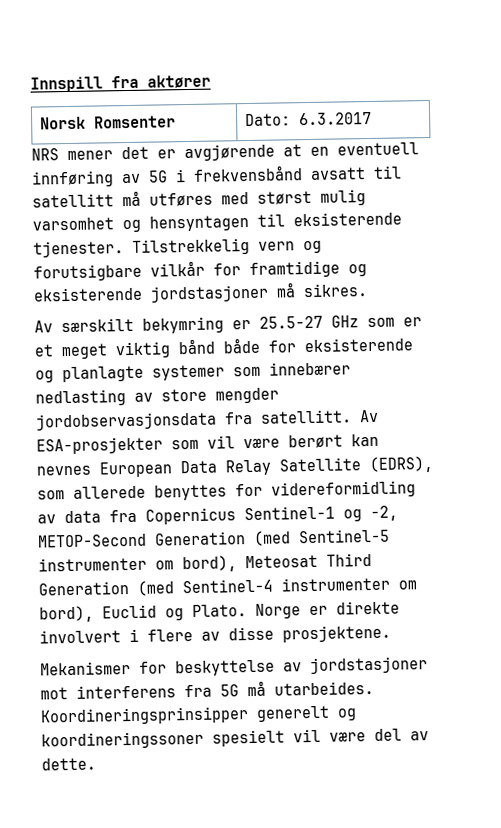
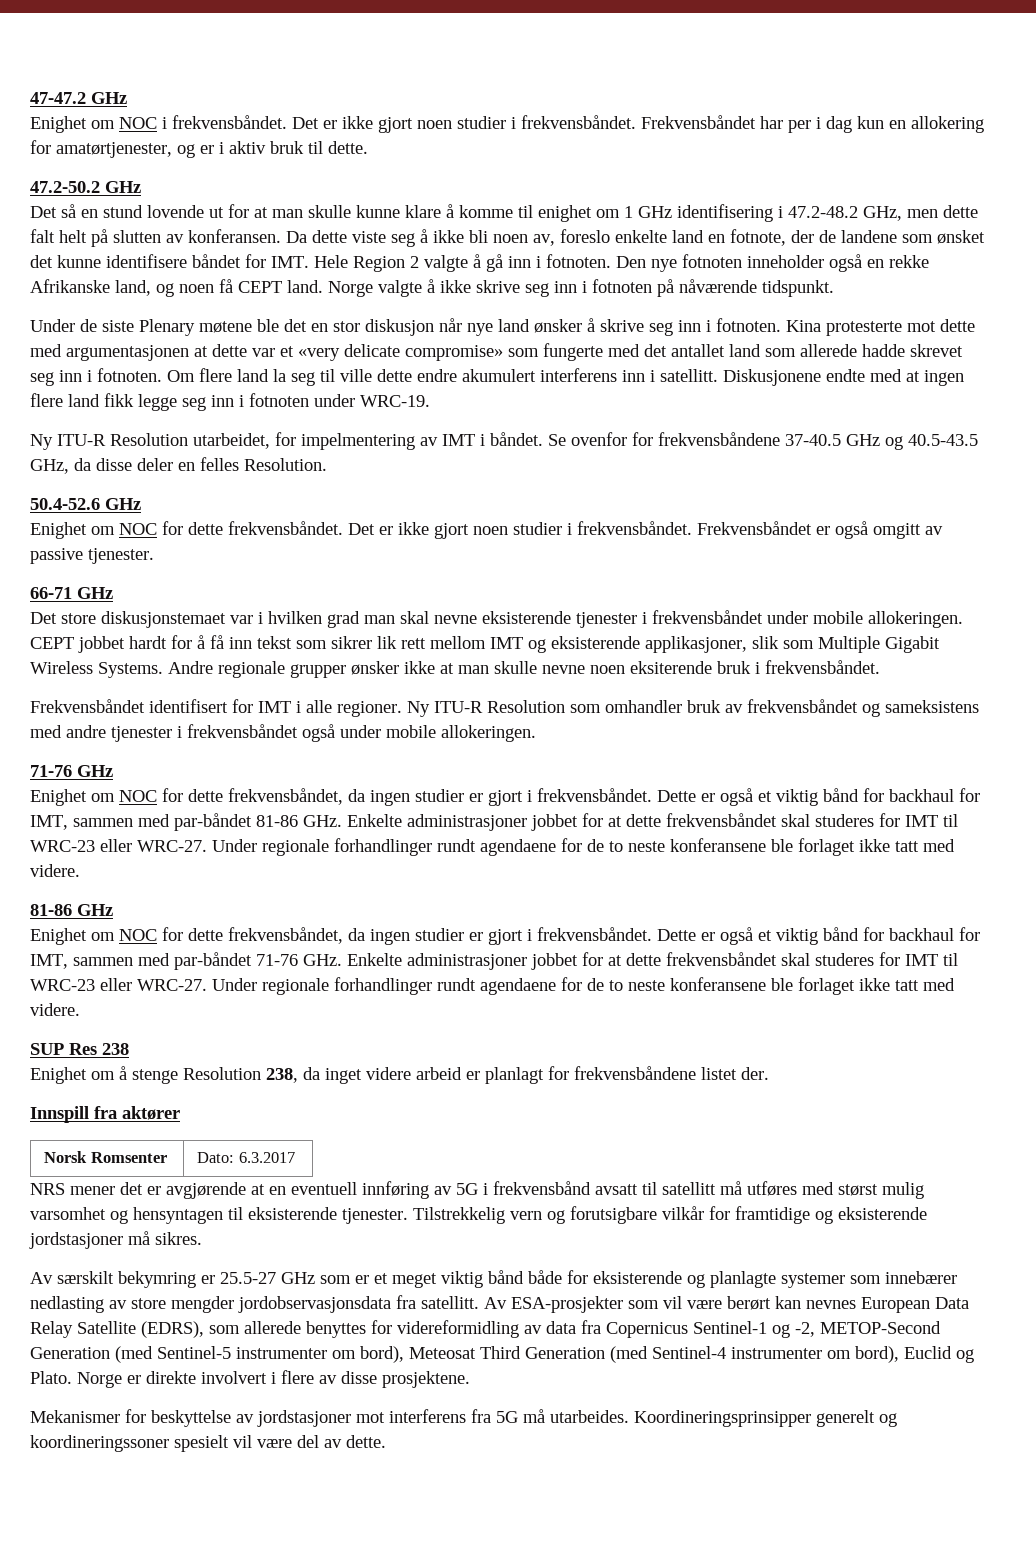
(30, 84) none -> [30,92,127,104] [30,115,984,133] [30,140,368,158] [30,181,141,193] [30,204,978,222] [30,229,985,247] [30,254,929,272] [30,279,834,297] [30,318,975,336] [30,343,963,361] [30,368,964,386] [30,393,430,411] [30,432,978,450] [30,457,327,474] [30,498,141,510] [30,521,943,539] [30,548,154,564] [30,587,113,599] [30,610,963,628] [30,635,940,653] [30,660,880,678] [30,699,979,717] [30,724,536,742] [30,765,113,777] [30,788,980,806] [30,813,958,831] [30,838,955,856] [30,864,80,877] [30,904,113,916] [30,927,980,945] [30,952,958,970] [30,977,955,995] [30,1003,80,1016] [30,1043,129,1055] [30,1066,769,1084] 47-47.2 GHz // Enighet om NOC i frekvensbåndet. Det er ikke gjort noen studier i frekvensbåndet. Frekvensbåndet har per i dag kun en allokering for amatørtjenester, og er i aktiv bruk til dette. // 47.2-50.2 GHz // Det så en stund lovende ut for at man skulle kunne klare å komme til enighet om 1 GHz identifisering i 47.2-48.2 GHz, men dette falt helt på slutten av konferansen. Da dette viste seg å ikke bli noen av, foreslo enkelte land en fotnote, der de landene som ønsket det kunne identifisere båndet for IMT. Hele Region 2 valgte å gå inn i fotnoten. Den nye fotnoten inneholder også en rekke Afrikanske land, og noen få CEPT land. Norge valgte å ikke skrive seg inn i fotnoten på nåværende tidspunkt. // Under de siste Plenary møtene ble det en stor diskusjon når nye land ønsker å skrive seg inn i fotnoten. Kina protesterte mot dette med argumentasjonen at dette var et «very delicate compromise» som fungerte med det antallet land som allerede hadde skrevet seg inn i fotnoten. Om flere land la seg til ville dette endre akumulert interferens inn i satellitt. Diskusjonene endte med at ingen flere land fikk legge seg inn i fotnoten under WRC-19. // Ny ITU-R Resolution utarbeidet, for impelmentering av IMT i båndet. Se ovenfor for frekvensbåndene 37-40.5 GHz og 40.5-43.5 GHz, da disse deler en felles Resolution. // 50.4-52.6 GHz // Enighet om NOC for dette frekvensbåndet. Det er ikke gjort noen studier i frekvensbåndet. Frekvensbåndet er også omgitt av passive tjenester. // 66-71 GHz // Det store diskusjonstemaet var i hvilken grad man skal nevne eksisterende tjenester i frekvensbåndet under mobile allokeringen. CEPT jobbet hardt for å få inn tekst som sikrer lik rett mellom IMT og eksisterende applikasjoner, slik som Multiple Gigabit Wireless Systems. Andre regionale grupper ønsker ikke at man skulle nevne noen eksiterende bruk i frekvensbåndet. // Frekvensbåndet identifisert for IMT i alle regioner. Ny ITU-R Resolution som omhandler bruk av frekvensbåndet og sameksistens med andre tjenester i frekvensbåndet også under mobile allokeringen. // 71-76 GHz // Enighet om NOC for dette frekvensbåndet, da ingen studier er gjort i frekvensbåndet. Dette er også et viktig bånd for backhaul for IMT, sammen med par-båndet 81-86 GHz. Enkelte administrasjoner jobbet for at dette frekvensbåndet skal studeres for IMT til WRC-23 eller WRC-27. Under regionale forhandlinger rundt agendaene for de to neste konferansene ble forlaget ikke tatt med videre. // 81-86 GHz // Enighet om NOC for dette frekvensbåndet, da ingen studier er gjort i frekvensbåndet. Dette er også et viktig bånd for backhaul for IMT, sammen med par-båndet 71-76 GHz. Enkelte administrasjoner jobbet for at dette frekvensbåndet skal studeres for IMT til WRC-23 eller WRC-27. Under regionale forhandlinger rundt agendaene for de to neste konferansene ble forlaget ikke tatt med videre. // SUP Res 238 // Enighet om å stenge Resolution 238, da inget videre arbeid er planlagt for frekvensbåndene listet der. //

